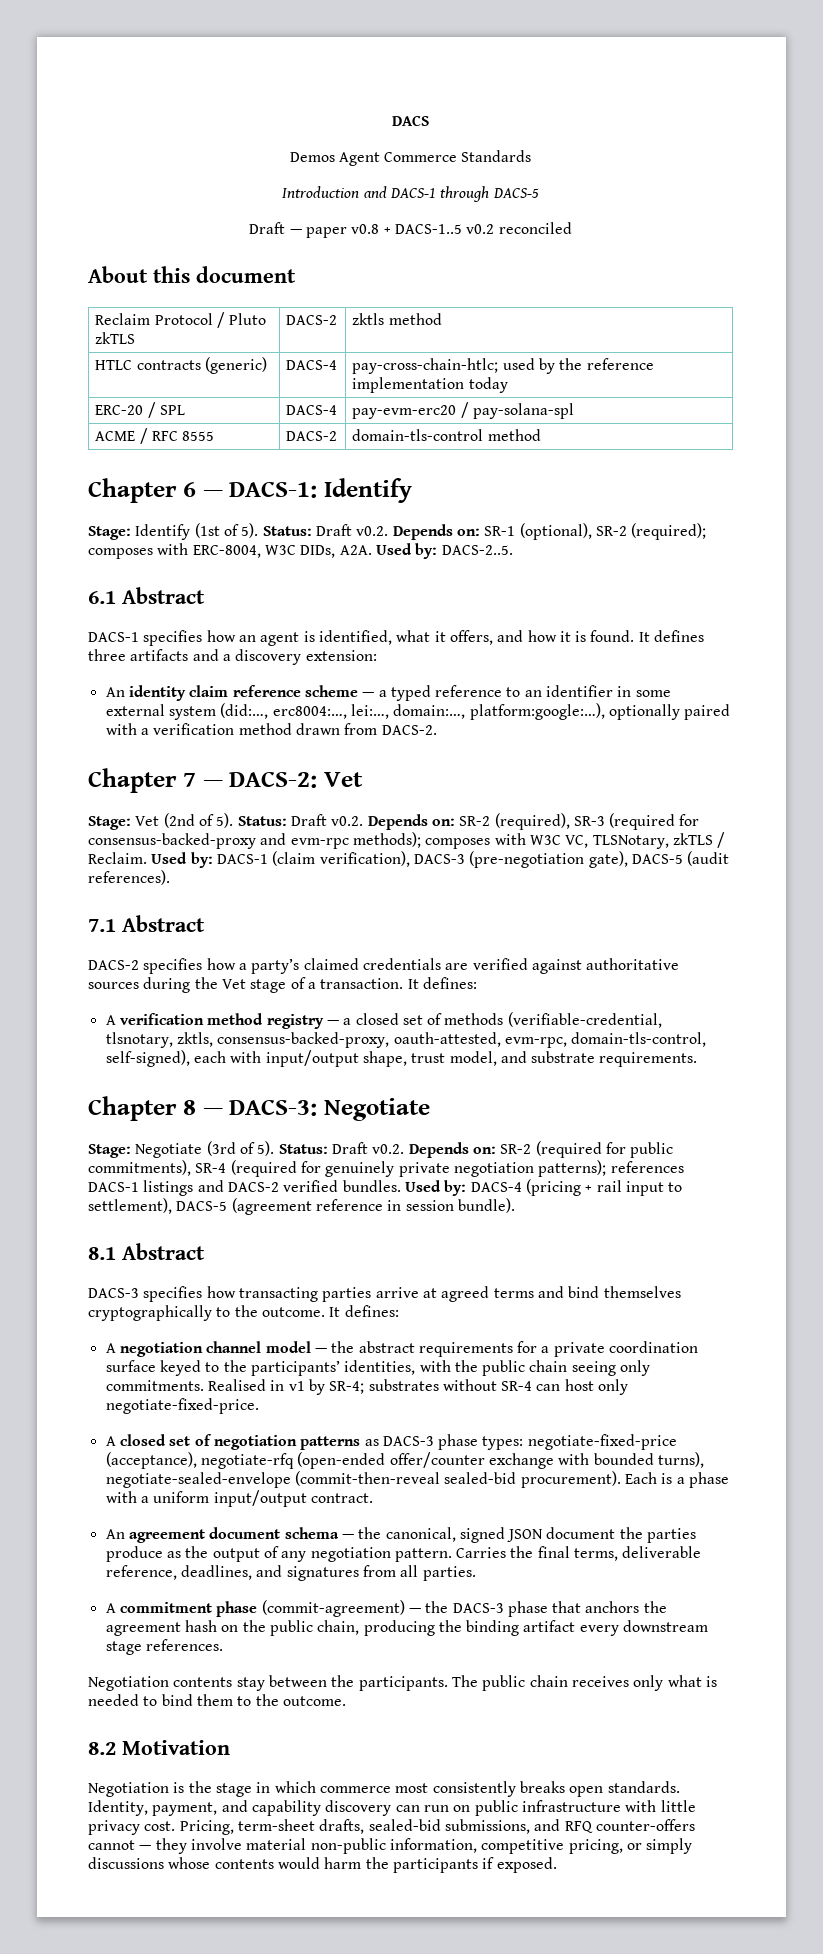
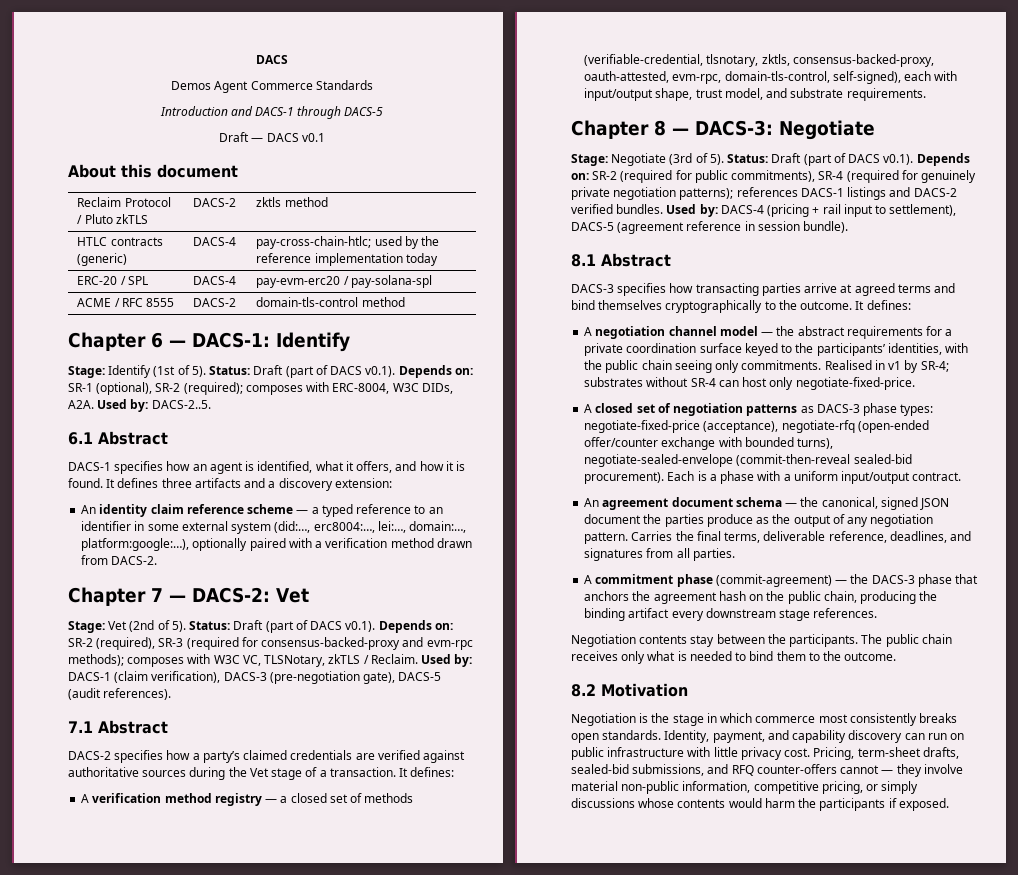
[306,222,572,238] paper v0.8 + DACS-1..5 v0.2 reconciled -> [266,133,325,142] DACS v0.1
[356,526,389,536] v0.2. -> [285,365,396,378] (part of DACS v0.1).
[331,816,364,826] v0.2. -> [265,620,376,633] (part of DACS v0.1).
[372,1144,405,1154] v0.2. -> [803,153,914,166] (part of DACS v0.1).

